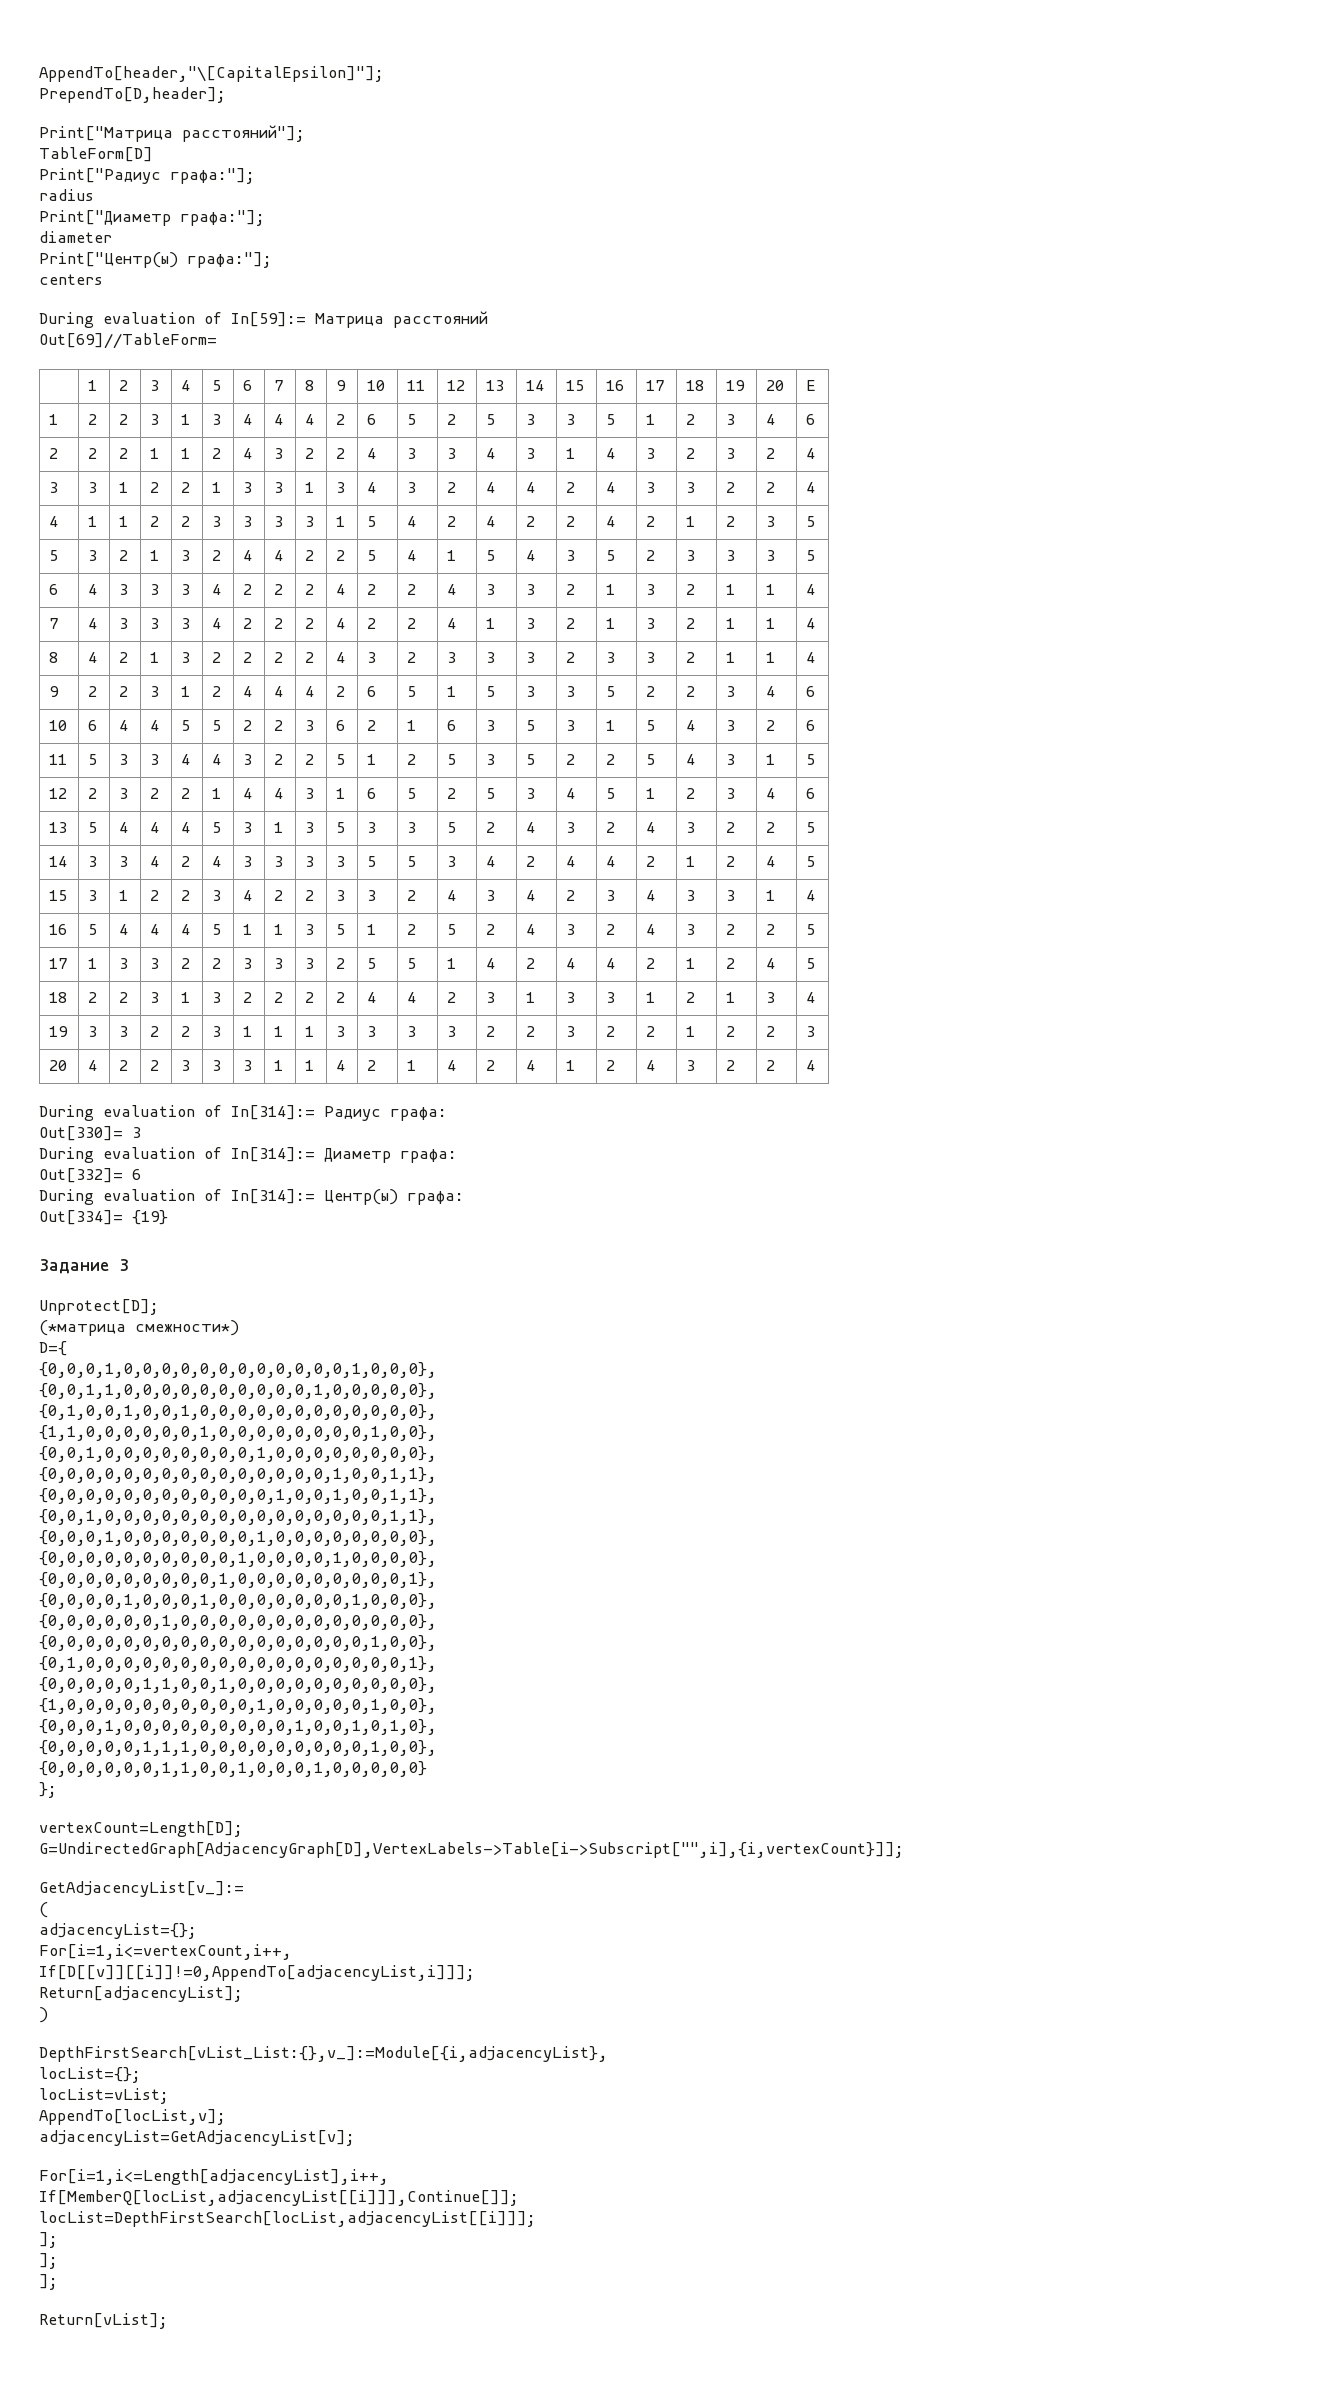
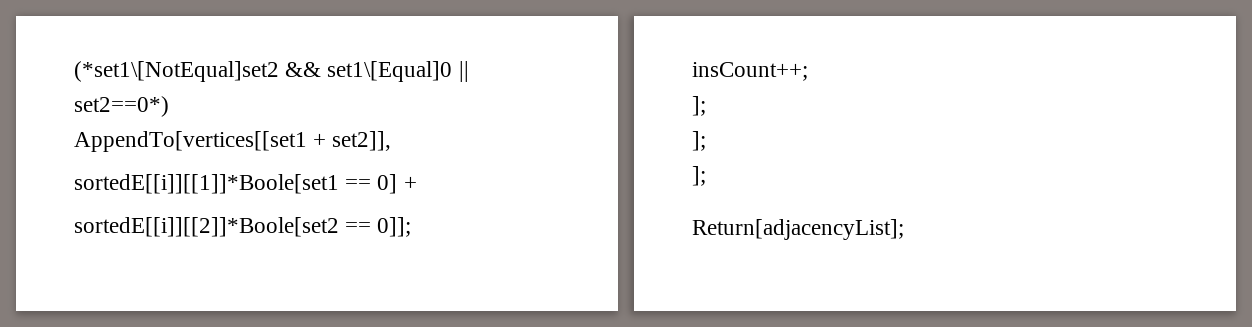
[39,66,384,82] [39,87,226,103] [39,125,305,142] [39,147,153,162] [39,168,255,184] [39,189,94,201] [39,210,265,226] [39,231,112,243] [39,252,272,268] [39,274,103,285] [39,311,488,328] [39,333,217,349] [88,380,98,391] [119,380,129,391] [150,380,160,391] [181,380,191,391] [212,380,222,391] [243,380,253,391] [274,380,284,391] [305,380,315,391] [336,380,347,391] [367,380,386,391] [407,380,426,391] [447,380,466,391] [486,380,505,391] [526,380,545,391] [566,380,585,391] [606,380,625,391] [646,380,665,391] [686,380,705,391] [726,380,746,391] [766,380,785,391] [806,380,817,391] [49,414,59,425] [88,414,98,425] [119,414,129,425] [150,414,160,425] [181,414,191,425] [212,414,222,425] [243,414,253,425] [274,414,284,425] [305,414,315,425] [336,414,346,425] [367,414,377,425] [407,414,417,425] [447,414,457,425] [486,414,496,425] [526,414,536,425] [566,414,576,425] [606,414,616,425] [646,414,656,425] [686,414,696,425] [726,414,736,425] [766,414,776,425] [806,414,816,425] [49,448,59,459] [88,448,98,459] [119,448,129,459] [150,448,160,459] [181,448,191,459] [212,448,222,459] [243,448,253,459] [274,448,284,459] [305,448,315,459] [336,448,346,459] [367,448,377,459] [407,448,417,459] [447,448,457,459] [486,448,496,459] [526,448,536,459] [566,448,576,459] [606,448,616,459] [646,448,656,459] [686,448,696,459] [726,448,736,459] [766,448,776,459] [806,448,816,459] [49,482,59,493] [88,482,98,493] [119,482,129,493] [150,482,160,493] [181,482,191,493] [212,482,222,493] [243,482,253,493] [274,482,284,493] [305,482,315,493] [336,482,346,493] [367,482,377,493] [407,482,417,493] [447,482,457,493] [486,482,496,493] [526,482,536,493] [566,482,576,493] [606,482,616,493] [646,482,656,493] [686,482,696,493] [726,482,736,493] [766,482,776,493] [806,482,816,493] [49,516,59,527] [88,516,98,527] [119,516,129,527] [150,516,160,527] [181,516,191,527] [212,516,222,527] [243,516,253,527] [274,516,284,527] [305,516,315,527] [336,516,346,527] [367,516,377,527] [407,516,417,527] [447,516,457,527] [486,516,496,527] [526,516,536,527] [566,516,576,527] [606,516,616,527] [646,516,656,527] [686,516,696,527] [726,516,736,527] [766,516,776,527] [806,516,816,527] [49,550,59,561] [88,550,98,561] [119,550,129,561] [150,550,160,561] [181,550,191,561] [212,550,222,561] [243,550,253,561] [274,550,284,561] [305,550,315,561] [336,550,346,561] [367,550,377,561] [407,550,417,561] [447,550,457,561] [486,550,496,561] [526,550,536,561] [566,550,576,561] [606,550,616,561] [646,550,656,561] [686,550,696,561] [726,550,736,561] [766,550,776,561] [806,550,816,561] [49,584,59,595] [88,584,98,595] [119,584,129,595] [150,584,160,595] [181,584,191,595] [212,584,222,595] [243,584,253,595] [274,584,284,595] [305,584,315,595] [336,584,346,595] [367,584,377,595] [407,584,417,595] [447,584,457,595] [486,584,496,595] [526,584,536,595] [566,584,576,595] [606,584,616,595] [646,584,656,595] [686,584,696,595] [726,584,736,595] [766,584,776,595] [806,584,816,595] [49,618,59,629] [88,618,98,629] [119,618,129,629] [150,618,160,629] [181,618,191,629] [212,618,222,629] [243,618,253,629] [274,618,284,629] [305,618,315,629] [336,618,346,629] [367,618,377,629] [407,618,417,629] [447,618,457,629] [486,618,496,629] [526,618,536,629] [566,618,576,629] [606,618,616,629] [646,618,656,629] [686,618,696,629] [726,618,736,629] [766,618,776,629] [806,618,816,629] [49,652,59,663] [88,652,98,663] [119,652,129,663] [150,652,160,663] [181,652,191,663] [212,652,222,663] [243,652,253,663] [274,652,284,663] [305,652,315,663] [336,652,346,663] [367,652,377,663] [407,652,417,663] [447,652,457,663] [486,652,496,663] [526,652,536,663] [566,652,576,663] [606,652,616,663] [646,652,656,663] [686,652,696,663] [726,652,736,663] [766,652,776,663] [806,652,816,663] [49,686,60,697] [88,686,98,697] [119,686,129,697] [150,686,160,697] [181,686,191,697] [212,686,222,697] [243,686,253,697] [274,686,284,697] [305,686,315,697] [336,686,346,697] [367,686,377,697] [407,686,417,697] [447,686,457,697] [486,686,496,697] [526,686,536,697] [566,686,576,697] [606,686,616,697] [646,686,656,697] [686,686,696,697] [726,686,736,697] [766,686,776,697] [806,686,816,697] [49,720,68,731] [88,720,98,731] [119,720,129,731] [150,720,160,731] [181,720,191,731] [212,720,222,731] [243,720,253,731] [274,720,284,731] [305,720,315,731] [336,720,346,731] [367,720,377,731] [407,720,417,731] [447,720,457,731] [486,720,496,731] [526,720,536,731] [566,720,576,731] [606,720,616,731] [646,720,656,731] [686,720,696,731] [726,720,736,731] [766,720,776,731] [806,720,816,731] [49,754,68,765] [88,754,98,765] [119,754,129,765] [150,754,160,765] [181,754,191,765] [212,754,222,765] [243,754,253,765] [274,754,284,765] [305,754,315,765] [336,754,346,765] [367,754,377,765] [407,754,417,765] [447,754,457,765] [486,754,496,765] [526,754,536,765] [566,754,576,765] [606,754,616,765] [646,754,656,765] [686,754,696,765] [726,754,736,765] [766,754,776,765] [806,754,816,765] [49,788,68,799] [88,788,98,799] [119,788,129,799] [150,788,160,799] [181,788,191,799] [212,788,222,799] [243,788,253,799] [274,788,284,799] [305,788,315,799] [336,788,346,799] [367,788,377,799] [407,788,417,799] [447,788,457,799] [486,788,496,799] [526,788,536,799] [566,788,576,799] [606,788,616,799] [646,788,656,799] [686,788,696,799] [726,788,736,799] [766,788,776,799] [806,788,816,799] [49,822,68,833] [88,822,98,833] [119,822,129,833] [150,822,160,833] [181,822,191,833] [212,822,222,833] [243,822,253,833] [274,822,284,833] [305,822,315,833] [336,822,346,833] [367,822,377,833] [407,822,417,833] [447,822,457,833] [486,822,496,833] [526,822,536,833] [566,822,576,833] [606,822,616,833] [646,822,656,833] [686,822,696,833] [726,822,736,833] [766,822,776,833] [806,822,816,833] [49,856,68,867] [88,856,98,867] [119,856,129,867] [150,856,160,867] [181,856,191,867] [212,856,222,867] [243,856,253,867] [274,856,284,867] [305,856,315,867] [336,856,346,867] [367,856,377,867] [407,856,417,867] [447,856,457,867] [486,856,496,867] [526,856,536,867] [566,856,576,867] [606,856,616,867] [646,856,656,867] [686,856,696,867] [726,856,736,867] [766,856,776,867] [806,856,816,867] [49,890,68,901] [88,890,98,901] [119,890,129,901] [150,890,160,901] [181,890,191,901] [212,890,222,901] [243,890,253,901] [274,890,284,901] [305,890,315,901] [336,890,346,901] [367,890,377,901] [407,890,417,901] [447,890,457,901] [486,890,496,901] [526,890,536,901] [566,890,576,901] [606,890,616,901] [646,890,656,901] [686,890,696,901] [726,890,736,901] [766,890,776,901] [806,890,816,901] [49,924,68,935] [88,924,98,935] [119,924,129,935] [150,924,160,935] [181,924,191,935] [212,924,222,935] [243,924,253,935] [274,924,284,935] [305,924,315,935] [336,924,346,935] [367,924,377,935] [407,924,417,935] [447,924,457,935] [486,924,496,935] [526,924,536,935] [566,924,576,935] [606,924,616,935] [646,924,656,935] [686,924,696,935] [726,924,736,935] [766,924,776,935] [806,924,816,935] [49,958,68,969] [88,958,98,969] [119,958,129,969] [150,958,160,969] [181,958,191,969] [212,958,222,969] [243,958,253,969] [274,958,284,969] [305,958,315,969] [336,958,346,969] [367,958,377,969] [407,958,417,969] [447,958,457,969] [486,958,496,969] [526,958,536,969] [566,958,576,969] [606,958,616,969] [646,958,656,969] [686,958,696,969] [726,958,736,969] [766,958,776,969] [806,958,816,969] [49,992,68,1003] [88,992,98,1003] [119,992,129,1003] [150,992,160,1003] [181,992,191,1003] [212,992,222,1003] [243,992,253,1003] [274,992,284,1003] [305,992,315,1003] [336,992,346,1003] [367,992,377,1003] [407,992,417,1003] [447,992,457,1003] [486,992,496,1003] [526,992,536,1003] [566,992,576,1003] [606,992,616,1003] [646,992,656,1003] [686,992,696,1003] [726,992,736,1003] [766,992,776,1003] [806,992,816,1003] [49,1026,69,1037] [88,1026,98,1037] [119,1026,129,1037] [150,1026,160,1037] [181,1026,191,1037] [212,1026,222,1037] [243,1026,253,1037] [274,1026,284,1037] [305,1026,315,1037] [336,1026,346,1037] [367,1026,377,1037] [407,1026,417,1037] [447,1026,457,1037] [486,1026,496,1037] [526,1026,536,1037] [566,1026,576,1037] [606,1026,616,1037] [646,1026,656,1037] [686,1026,696,1037] [726,1026,736,1037] [766,1026,776,1037] [806,1026,816,1037] [49,1060,68,1071] [88,1060,98,1071] [119,1060,129,1071] [150,1060,160,1071] [181,1060,191,1071] [212,1060,222,1071] [243,1060,253,1071] [274,1060,284,1071] [305,1060,315,1071] [336,1060,346,1071] [367,1060,377,1071] [407,1060,417,1071] [447,1060,457,1071] [486,1060,496,1071] [526,1060,536,1071] [566,1060,576,1071] [606,1060,616,1071] [646,1060,656,1071] [686,1060,696,1071] [726,1060,736,1071] [766,1060,776,1071] [806,1060,816,1071] [39,1105,447,1121] [39,1126,141,1141] [39,1147,457,1163] [39,1168,141,1183] [39,1189,464,1205] [39,1210,168,1225] [39,1259,129,1274] [39,1299,159,1315] [39,1320,239,1336] [39,1341,67,1356] [39,1362,437,1378] [39,1383,437,1399] [39,1404,437,1420] [39,1425,437,1441] [39,1446,437,1462] [39,1467,437,1483] [39,1488,437,1504] [39,1509,437,1525] [39,1530,437,1546] [39,1551,437,1567] [39,1572,437,1588] [39,1593,437,1609] [39,1614,437,1630] [39,1635,437,1651] [39,1656,437,1672] [39,1677,437,1693] [39,1698,437,1714] [39,1719,437,1735] [39,1740,437,1756] [39,1761,427,1777] [39,1782,57,1798] [39,1821,243,1837] [39,1842,904,1858] [39,1881,244,1897] [39,1902,48,1918] [39,1923,197,1939] [39,1944,292,1960] [39,1965,475,1981] [39,1986,243,2002] [39,2007,48,2023] [39,2046,608,2062] [39,2067,141,2083] [39,2088,169,2104] [39,2109,226,2125] [39,2130,355,2146] [39,2169,389,2185] [39,2190,519,2206] [39,2211,536,2227] AppendTo[header,"\[CapitalEpsilon]"]; // PrependTo[D,header]; // Print["Матрица расстояний"]; // TableForm[D] // Print["Радиус графа:"]; // radius // Print["Диаметр графа:"]; // diameter // Print["Центр(ы) графа:"]; // centers // During evaluation of In[59]:= Матрица расстояний // Out[69]//TableForm= // | 1 | 2 | 3 | 4 | 5 | 6 | 7 | 8 | 9 | 10 | 11 | 12 | 13 | 14 | 15 | 16 | 17 | 18 | 19 | 20 | E // 1 | 2 | 2 | 3 | 1 | 3 | 4 | 4 | 4 | 2 | 6 | 5 | 2 | 5 | 3 | 3 | 5 | 1 | 2 | 3 | 4 | 6 // 2 | 2 | 2 | 1 | 1 | 2 | 4 | 3 | 2 | 2 | 4 | 3 | 3 | 4 | 3 | 1 | 4 | 3 | 2 | 3 | 2 | 4 // 3 | 3 | 1 | 2 | 2 | 1 | 3 | 3 | 1 | 3 | 4 | 3 | 2 | 4 | 4 | 2 | 4 | 3 | 3 | 2 | 2 | 4 // 4 | 1 | 1 | 2 | 2 | 3 | 3 | 3 | 3 | 1 | 5 | 4 | 2 | 4 | 2 | 2 | 4 | 2 | 1 | 2 | 3 | 5 // 5 | 3 | 2 | 1 | 3 | 2 | 4 | 4 | 2 | 2 | 5 | 4 | 1 | 5 | 4 | 3 | 5 | 2 | 3 | 3 | 3 | 5 // 6 | 4 | 3 | 3 | 3 | 4 | 2 | 2 | 2 | 4 | 2 | 2 | 4 | 3 | 3 | 2 | 1 | 3 | 2 | 1 | 1 | 4 // 7 | 4 | 3 | 3 | 3 | 4 | 2 | 2 | 2 | 4 | 2 | 2 | 4 | 1 | 3 | 2 | 1 | 3 | 2 | 1 | 1 | 4 // 8 | 4 | 2 | 1 | 3 | 2 | 2 | 2 | 2 | 4 | 3 | 2 | 3 | 3 | 3 | 2 | 3 | 3 | 2 | 1 | 1 | 4 // 9 | 2 | 2 | 3 | 1 | 2 | 4 | 4 | 4 | 2 | 6 | 5 | 1 | 5 | 3 | 3 | 5 | 2 | 2 | 3 | 4 | 6 // 10 | 6 | 4 | 4 | 5 | 5 | 2 | 2 | 3 | 6 | 2 | 1 | 6 | 3 | 5 | 3 | 1 | 5 | 4 | 3 | 2 | 6 // 11 | 5 | 3 | 3 | 4 | 4 | 3 | 2 | 2 | 5 | 1 | 2 | 5 | 3 | 5 | 2 | 2 | 5 | 4 | 3 | 1 | 5 // 12 | 2 | 3 | 2 | 2 | 1 | 4 | 4 | 3 | 1 | 6 | 5 | 2 | 5 | 3 | 4 | 5 | 1 | 2 | 3 | 4 | 6 // 13 | 5 | 4 | 4 | 4 | 5 | 3 | 1 | 3 | 5 | 3 | 3 | 5 | 2 | 4 | 3 | 2 | 4 | 3 | 2 | 2 | 5 // 14 | 3 | 3 | 4 | 2 | 4 | 3 | 3 | 3 | 3 | 5 | 5 | 3 | 4 | 2 | 4 | 4 | 2 | 1 | 2 | 4 | 5 // 15 | 3 | 1 | 2 | 2 | 3 | 4 | 2 | 2 | 3 | 3 | 2 | 4 | 3 | 4 | 2 | 3 | 4 | 3 | 3 | 1 | 4 // 16 | 5 | 4 | 4 | 4 | 5 | 1 | 1 | 3 | 5 | 1 | 2 | 5 | 2 | 4 | 3 | 2 | 4 | 3 | 2 | 2 | 5 // 17 | 1 | 3 | 3 | 2 | 2 | 3 | 3 | 3 | 2 | 5 | 5 | 1 | 4 | 2 | 4 | 4 | 2 | 1 | 2 | 4 | 5 // 18 | 2 | 2 | 3 | 1 | 3 | 2 | 2 | 2 | 2 | 4 | 4 | 2 | 3 | 1 | 3 | 3 | 1 | 2 | 1 | 3 | 4 // 19 | 3 | 3 | 2 | 2 | 3 | 1 | 1 | 1 | 3 | 3 | 3 | 3 | 2 | 2 | 3 | 2 | 2 | 1 | 2 | 2 | 3 // 20 | 4 | 2 | 2 | 3 | 3 | 3 | 1 | 1 | 4 | 2 | 1 | 4 | 2 | 4 | 1 | 2 | 4 | 3 | 2 | 2 | 4 // During evaluation of In[314]:= Радиус графа: // Out[330]= 3 // During evaluation of In[314]:= Диаметр графа: // Out[332]= 6 // During evaluation of In[314]:= Центр(ы) графа: // Out[334]= {19} // Задание 3 // Unprotect[D]; // (*матрица смежности*) // D={ // {0,0,0,1,0,0,0,0,0,0,0,0,0,0,0,0,1,0,0,0}, // {0,0,1,1,0,0,0,0,0,0,0,0,0,0,1,0,0,0,0,0}, // {0,1,0,0,1,0,0,1,0,0,0,0,0,0,0,0,0,0,0,0}, // {1,1,0,0,0,0,0,0,1,0,0,0,0,0,0,0,0,1,0,0}, // {0,0,1,0,0,0,0,0,0,0,0,1,0,0,0,0,0,0,0,0}, // {0,0,0,0,0,0,0,0,0,0,0,0,0,0,0,1,0,0,1,1}, // {0,0,0,0,0,0,0,0,0,0,0,0,1,0,0,1,0,0,1,1}, // {0,0,1,0,0,0,0,0,0,0,0,0,0,0,0,0,0,0,1,1}, // {0,0,0,1,0,0,0,0,0,0,0,1,0,0,0,0,0,0,0,0}, // {0,0,0,0,0,0,0,0,0,0,1,0,0,0,0,1,0,0,0,0}, // {0,0,0,0,0,0,0,0,0,1,0,0,0,0,0,0,0,0,0,1}, // {0,0,0,0,1,0,0,0,1,0,0,0,0,0,0,0,1,0,0,0}, // {0,0,0,0,0,0,1,0,0,0,0,0,0,0,0,0,0,0,0,0}, // {0,0,0,0,0,0,0,0,0,0,0,0,0,0,0,0,0,1,0,0}, // {0,1,0,0,0,0,0,0,0,0,0,0,0,0,0,0,0,0,0,1}, // {0,0,0,0,0,1,1,0,0,1,0,0,0,0,0,0,0,0,0,0}, // {1,0,0,0,0,0,0,0,0,0,0,1,0,0,0,0,0,1,0,0}, // {0,0,0,1,0,0,0,0,0,0,0,0,0,1,0,0,1,0,1,0}, // {0,0,0,0,0,1,1,1,0,0,0,0,0,0,0,0,0,1,0,0}, // {0,0,0,0,0,0,1,1,0,0,1,0,0,0,1,0,0,0,0,0} // }; // vertexCount=Length[D]; // G=UndirectedGraph[AdjacencyGraph[D],VertexLabels->Table[i->Subscript["",i],{i,vertexCount}]]; // GetAdjacencyList[v_]:= // ( // adjacencyList={}; // For[i=1,i<=vertexCount,i++, // If[D[[v]][[i]]!=0,AppendTo[adjacencyList,i]]]; // Return[adjacencyList]; // ) // DepthFirstSearch[vList_List:{},v_]:=Module[{i,adjacencyList}, // locList={}; // locList=vList; // AppendTo[locList,v]; // adjacencyList=GetAdjacencyList[v]; // For[i=1,i<=Length[adjacencyList],i++, // If[MemberQ[locList,adjacencyList[[i]]],Continue[]]; // locList=DepthFirstSearch[locList,adjacencyList[[i]]]; -> [74,61,469,82] [74,96,169,117] [74,131,392,152] [74,174,417,194] [74,217,412,237] [692,62,808,81] (*set1\[NotEqual]set2 && set1\[Equal]0 || set2==0*) // AppendTo[vertices[[set1 + set2]], // sortedE[[i]][[1]]*Boole[set1 == 0] + // sortedE[[i]][[2]]*Boole[set2 == 0]]; // insCount++;
[39,2313,168,2329] Return[vList]; -> [692,219,904,240] Return[adjacencyList];

